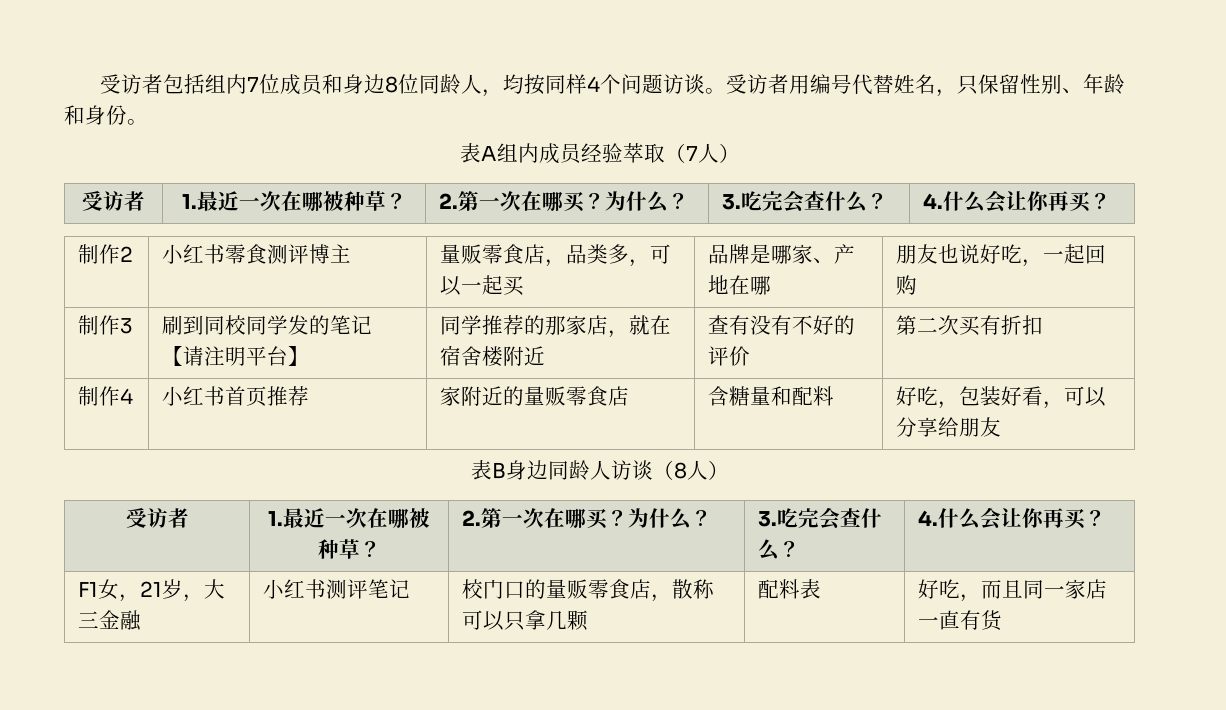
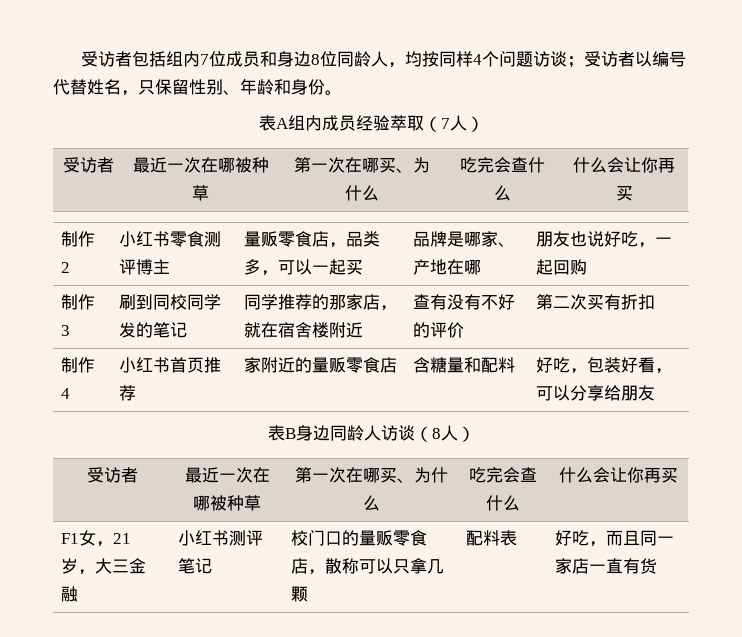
[704,74,810,94] 。受访者用 -> [567,51,653,68] ；受访者以
[181,191,407,211] [438,191,689,213] [721,190,888,213] [922,190,1111,213] 1.最近一次在哪被种草？ | 2.第一次在哪买？为什么？ | 3.吃完会查什么？ | 4.什么会让你再买？ -> [132,157,269,173] [192,185,209,201] [294,157,430,173] [345,185,379,201] [460,157,545,173] [494,185,511,201] [573,157,675,173] [615,186,633,201] 最近一次在哪被种草 | 第一次在哪买、为什么 | 吃完会查什么 | 什么会让你再买
[161,346,309,366] 【请注明平台】 -> (188, 330) none
[268,508,430,528] [317,539,381,559] [461,508,712,530] [757,507,882,530] [757,539,800,561] [917,507,1106,530] 1.最近一次在哪被种草？ | 2.第一次在哪买？为什么？ | 3.吃完会查什么？ | 4.什么会让你再买？ -> [184,467,270,483] [193,495,261,511] [294,467,448,483] [362,495,380,511] [469,467,537,483] [486,495,520,511] [558,467,678,483] 最近一次在哪被种草 | 第一次在哪买、为什么 | 吃完会查什么 | 什么会让你再买

